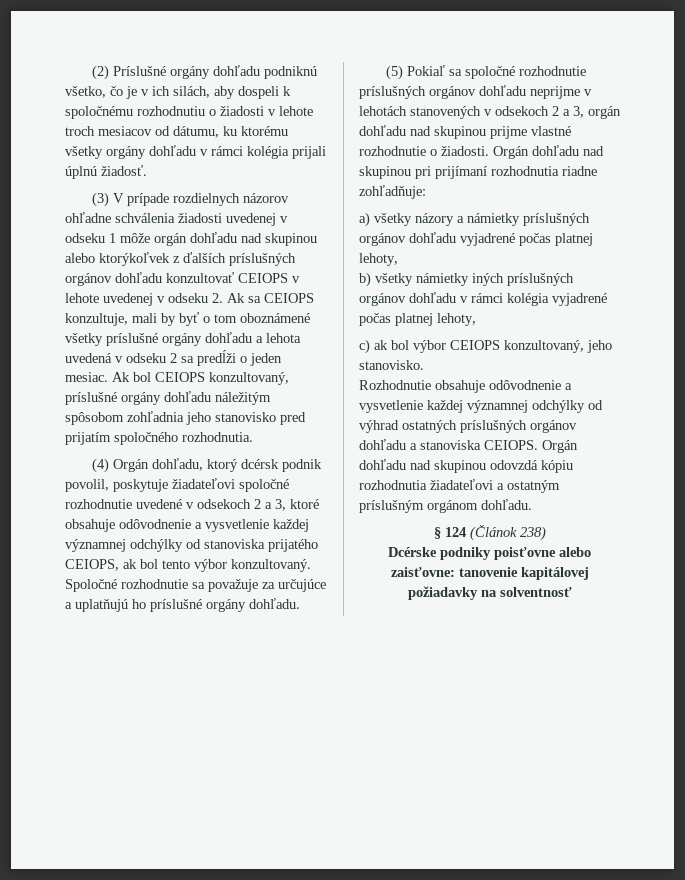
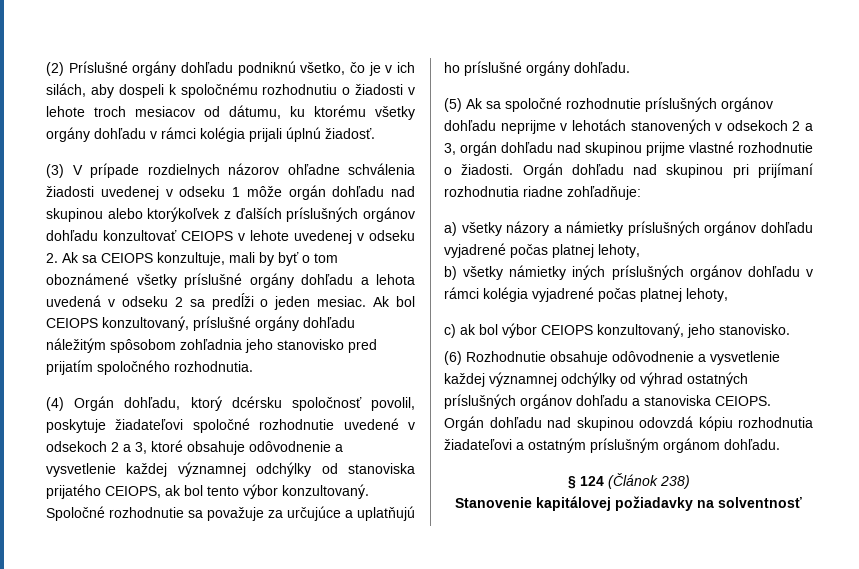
[240,459,322,472] dcérsk podnik -> [231,396,362,411] dcérsku spoločnosť
[406,65,445,76] Pokiaľ -> [466,98,483,109] Ak
(424, 365) none -> [444,351,462,365] (6)
[388,547,591,560] [390,567,518,577] Dcérske podniky poisťovne alebo zaisťovne: tanovenie -> [455,497,532,508] Stanovenie

